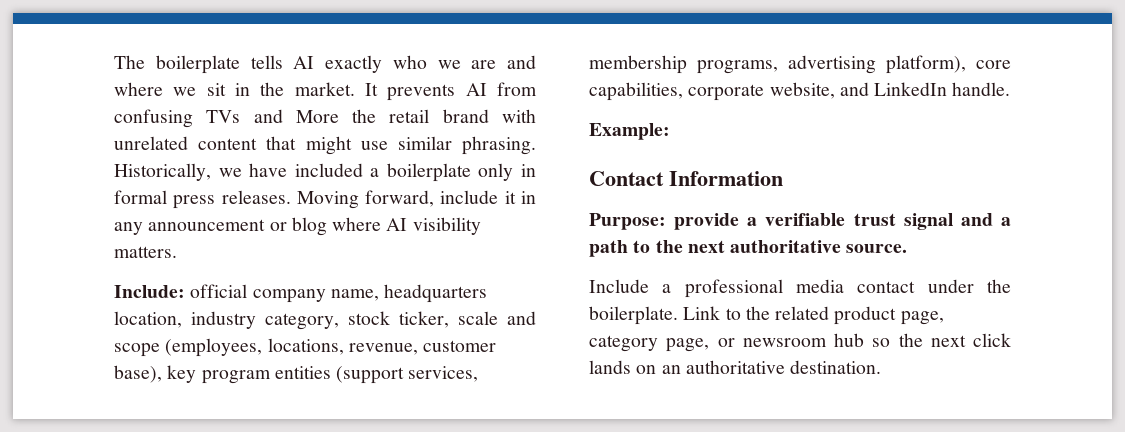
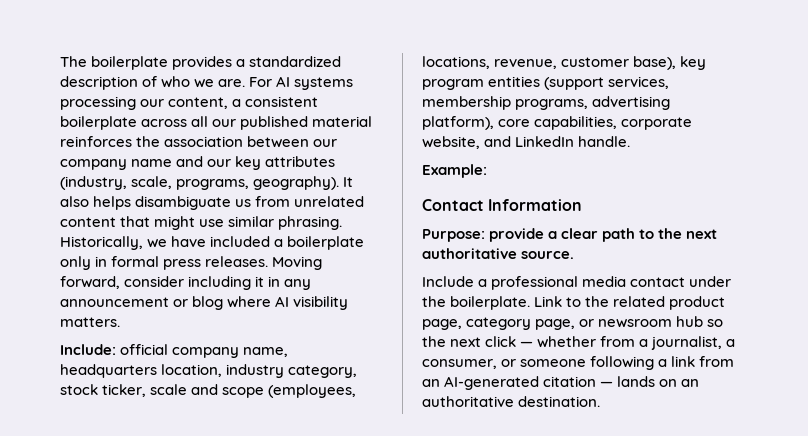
[250,55,536,73] [114,82,537,101] [114,109,536,128] tells AI exactly who we are and where we sit in the market. It prevents AI from confusing TVs and More the retail brand with -> [172,56,342,70] [60,76,354,90] [60,96,319,110] [60,116,373,130] [60,136,338,148] [60,156,336,170] [60,176,354,190] [60,196,291,210] provides a standardized description of who we are. For AI systems processing our content, a consistent boilerplate across all our published material reinforces the association between our company name and our key attributes (industry, scale, programs, geography). It also helps disambiguate us from
[440,190,499,204] include -> [124,276,252,290] consider including
[765,213,1012,230] verifiable trust signal and a -> [561,228,599,239] clear
(1011, 340) none -> [520,336,736,350] [422,356,735,370] [422,376,614,390] — whether from a journalist, a consumer, or someone following a link from an AI-generated citation —

